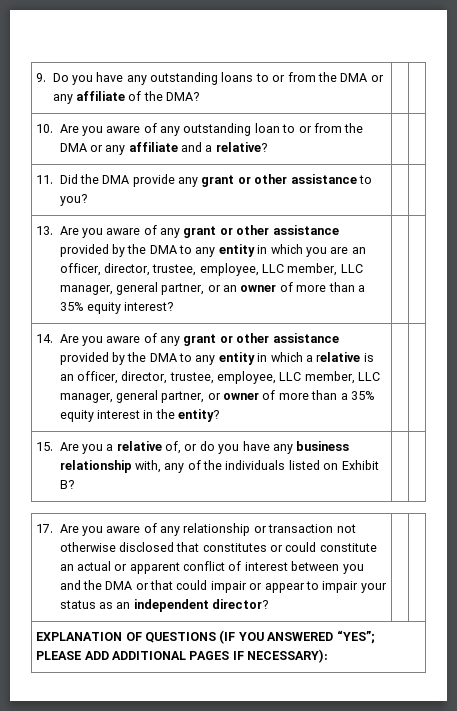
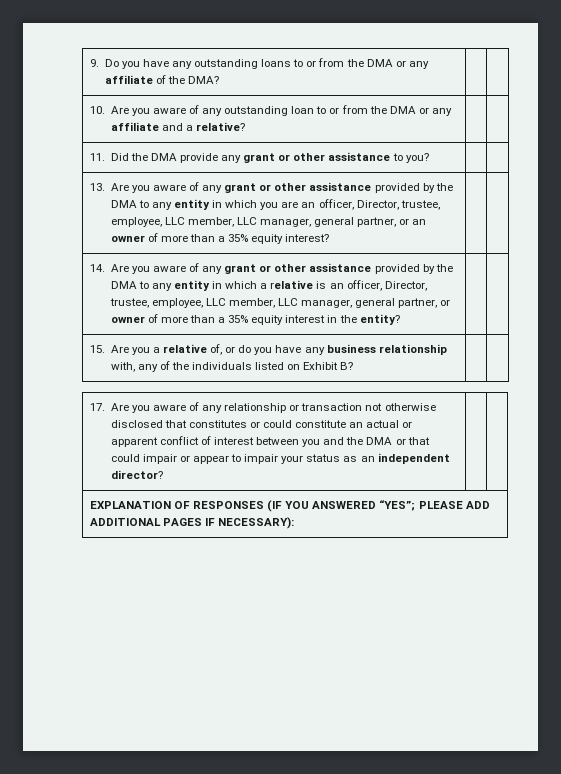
[103,263,150,276] director, -> [356,200,399,210] Director,
[121,371,168,384] director, -> [384,281,427,291] Director,
[145,632,217,643] QUESTIONS -> [193,501,265,509] RESPONSES

